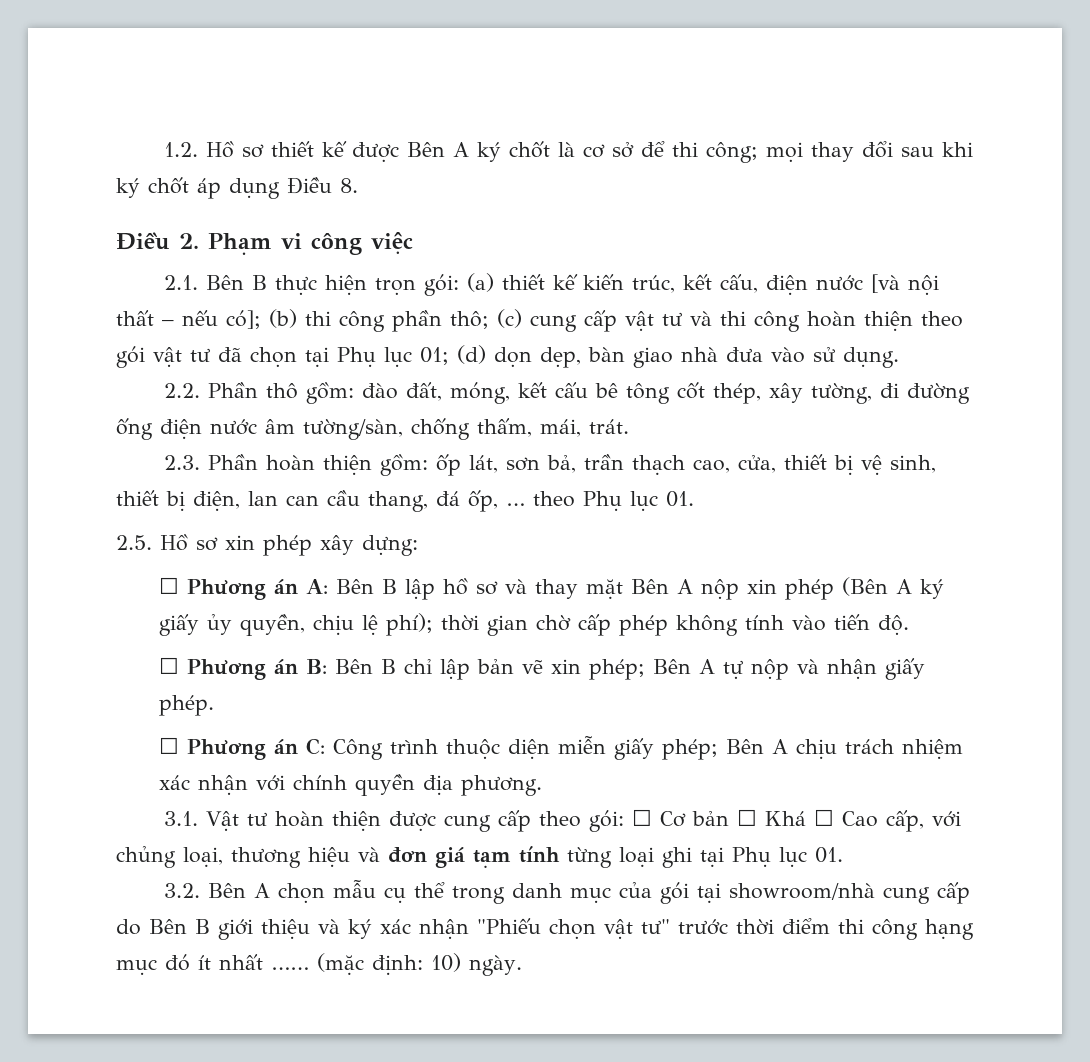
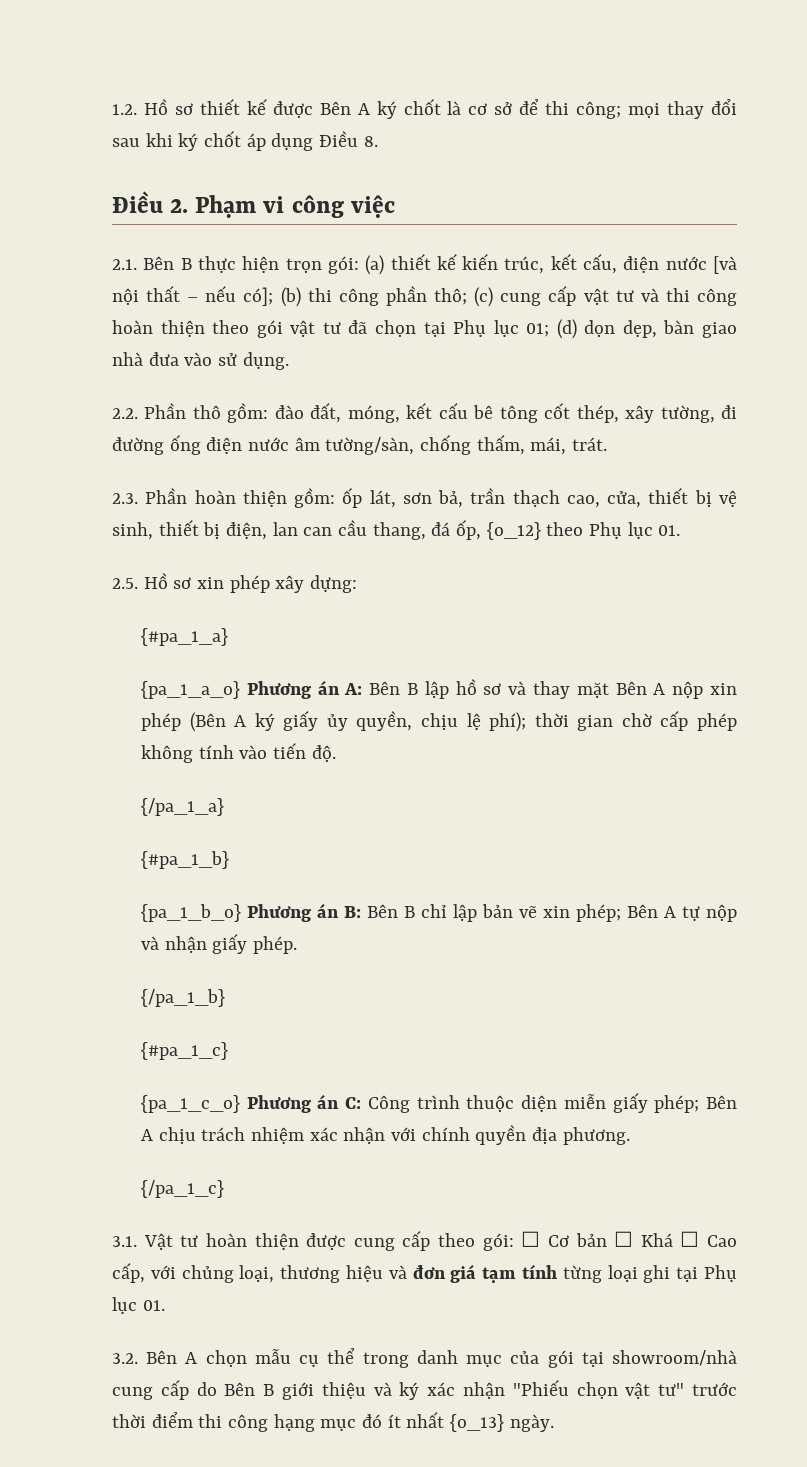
[506,503,525,506] … -> [486,522,541,540] {o_12}
[158,577,179,594] ☐ -> [140,628,228,646] [140,681,240,699] {#pa_1_a} // {pa_1_a_o}
[158,657,179,674] ☐ -> [140,798,224,816] [140,851,229,869] [140,904,241,922] {/pa_1_a} // {#pa_1_b} // {pa_1_b_o}
[158,737,179,754] ☐ -> [140,989,225,1007] [140,1042,228,1060] [140,1095,240,1113] {/pa_1_b} // {#pa_1_c} // {pa_1_c_o}
(542, 785) none -> [140,1180,224,1198] // {/pa_1_c}
[271,953,461,975] …… (mặc định: 10) -> [450,1414,505,1432] {o_13}

